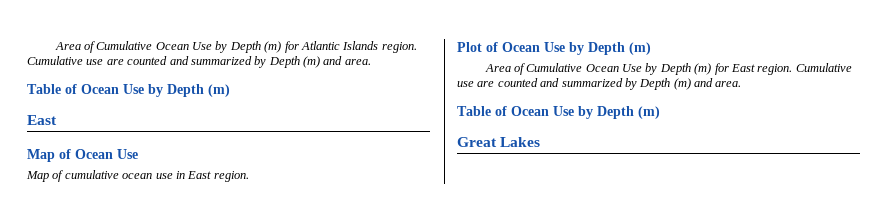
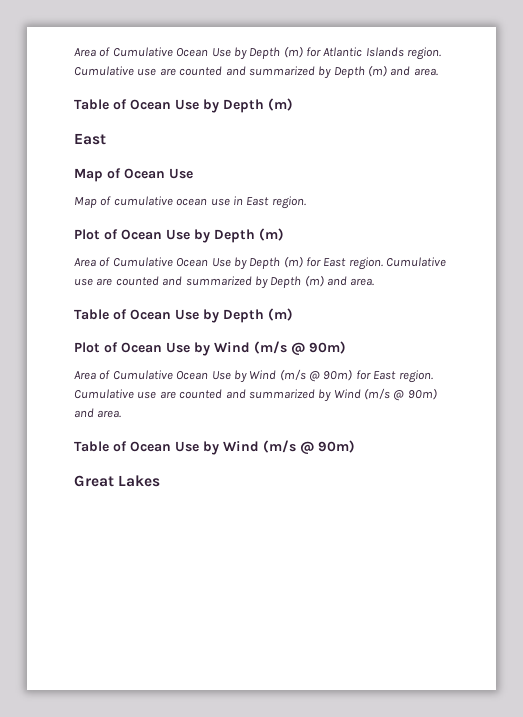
(660, 112) none -> [74,341,346,356] [74,369,433,383] [74,388,437,402] [74,408,122,418] [74,440,355,455] // Plot of Ocean Use by Wind (m/s @ 90m) // Area of Cumulative Ocean Use by Wind (m/s @ 90m) for East region. Cumulative use are counted and summarized by Wind (m/s @ 90m) and area. // Table of Ocean Use by Wind (m/s @ 90m)

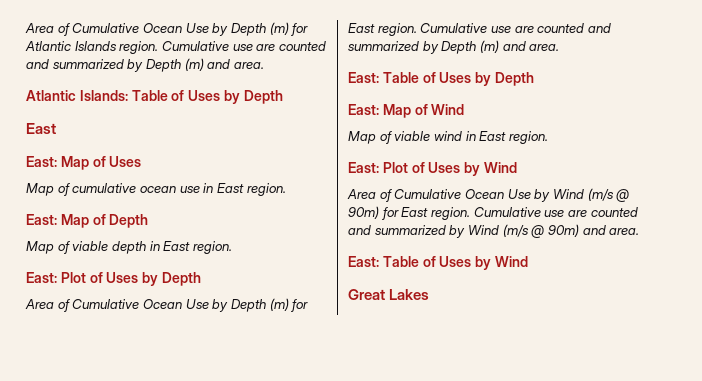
[74,98,293,113] Table of Ocean Use by Depth (m) -> [26,90,283,104] Atlantic Islands: Table of Uses by Depth
[74,168,193,182] Map of Ocean Use -> [26,156,142,170] East: Map of Uses
[74,228,284,243] Plot of Ocean Use by Depth (m) -> [26,214,149,228] [26,241,232,254] [26,272,201,286] East: Map of Depth // Map of viable depth in East region. // East: Plot of Uses by Depth
[74,308,293,323] [74,341,346,356] Table of Ocean Use by Depth (m) // Plot of Ocean Use by Wind (m/s @ 90m) -> [348,72,534,86] [348,104,465,118] [348,131,548,144] [348,162,517,176] East: Table of Uses by Depth // East: Map of Wind // Map of viable wind in East region. // East: Plot of Uses by Wind
[74,440,355,455] Table of Ocean Use by Wind (m/s @ 90m) -> [348,256,528,270] East: Table of Uses by Wind

